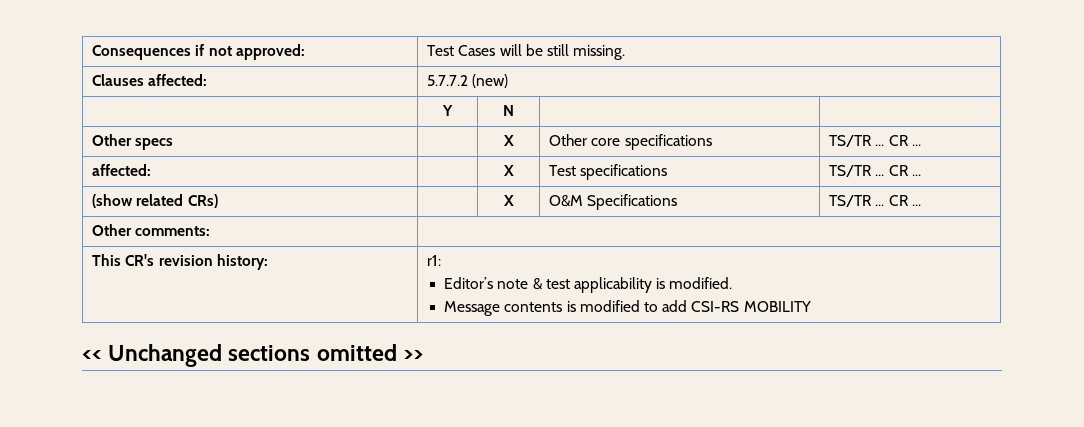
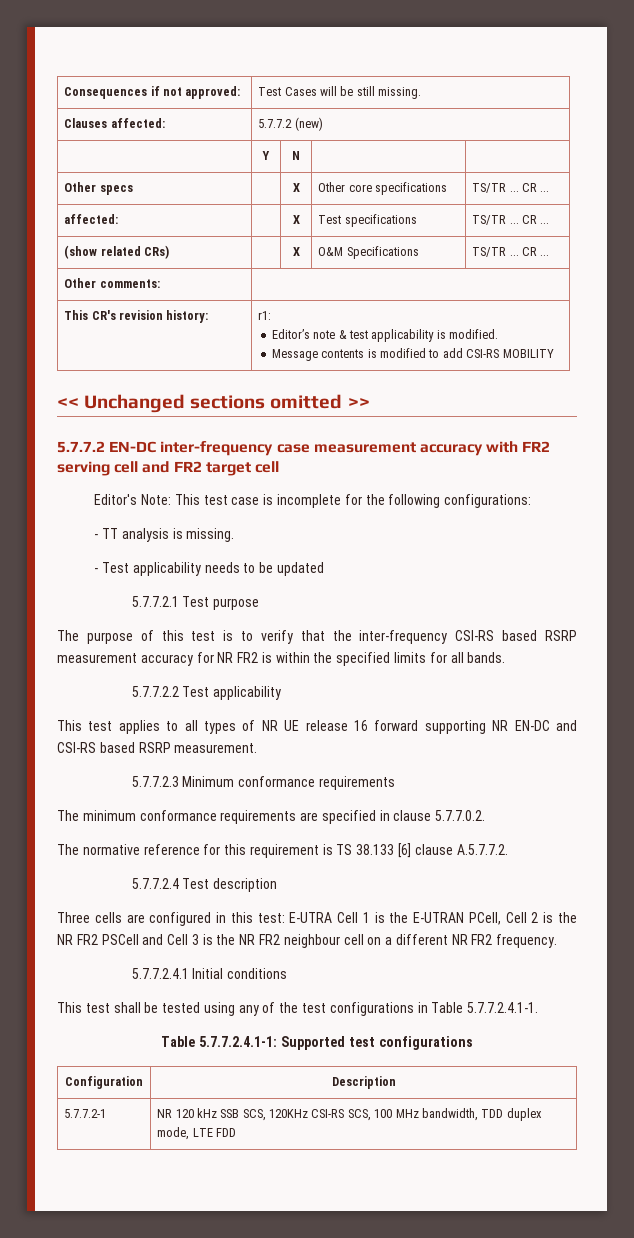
(423, 355) none -> [57,441,551,456] [57,461,279,476] [94,494,532,508] [94,528,235,542] [94,562,324,576] [131,596,260,610] [57,630,577,644] [57,652,506,666] [131,686,282,700] [57,720,577,734] [57,742,258,753] [131,776,395,790] [57,810,486,824] [57,843,508,858] [131,878,278,892] [57,912,577,926] [57,934,558,948] [131,968,288,979] [57,1002,539,1016] [161,1036,473,1050] [65,1076,143,1089] [331,1076,396,1089] [64,1109,107,1118] [157,1108,542,1121] [157,1127,236,1140] // 5.7.7.2 EN-DC inter-frequency case measurement accuracy with FR2 serving cell and FR2 target cell // Editor's Note: This test case is incomplete for the following configurations: // - TT analysis is missing. // - Test applicability needs to be updated // 5.7.7.2.1 Test purpose // The purpose of this test is to verify that the inter-frequency CSI-RS based RSRP measurement accuracy for NR FR2 is within the specified limits for all bands. // 5.7.7.2.2 Test applicability // This test applies to all types of NR UE release 16 forward supporting NR EN-DC and CSI-RS based RSRP measurement. // 5.7.7.2.3 Minimum conformance requirements // The minimum conformance requirements are specified in clause 5.7.7.0.2. // The normative reference for this requirement is TS 38.133 [6] clause A.5.7.7.2. // 5.7.7.2.4 Test description // Three cells are configured in this test: E-UTRA Cell 1 is the E-UTRAN PCell, Cell 2 is the NR FR2 PSCell and Cell 3 is the NR FR2 neighbour cell on a different NR FR2 frequency. // 5.7.7.2.4.1 Initial conditions // This test shall be tested using any of the test configurations in Table 5.7.7.2.4.1-1. // Table 5.7.7.2.4.1-1: Supported test configurations // Configuration | Description // 5.7.7.2-1 | NR 120 kHz SSB SCS, 120KHz CSI-RS SCS, 100 MHz bandwidth, TDD duplex mode, LTE FDD

